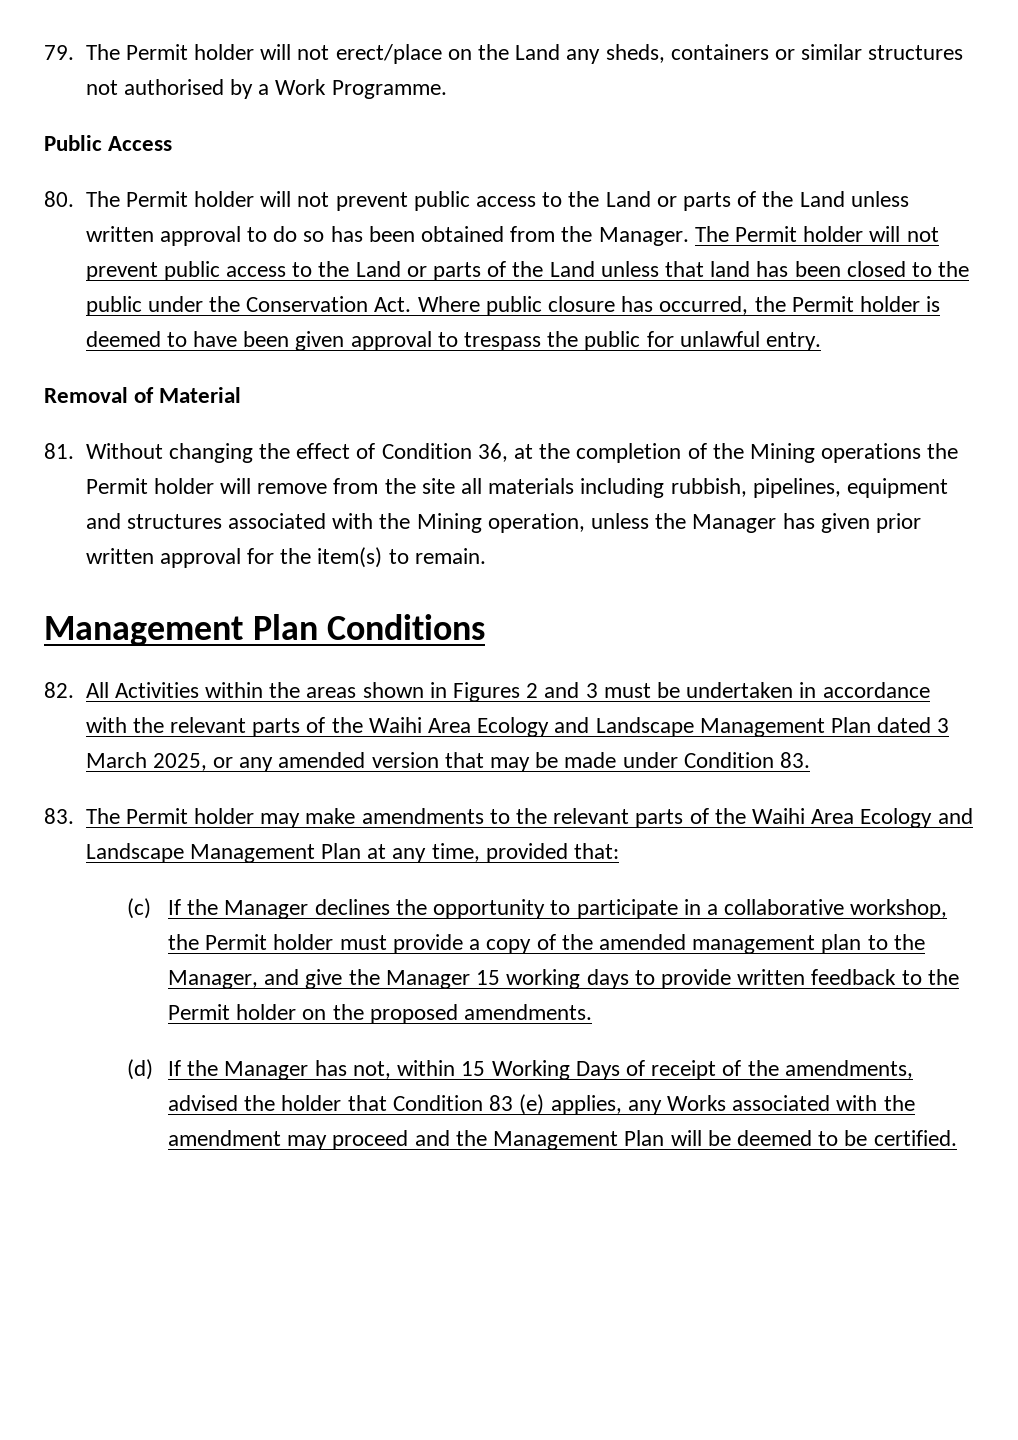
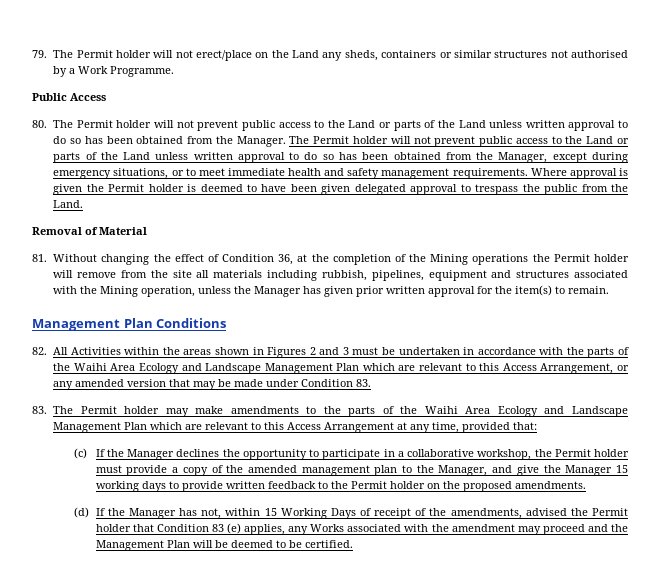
[665,261,970,277] [85,296,749,316] that land has been closed to the public under the Conservation Act. Where public closure has occurred, -> [193,152,629,163] [53,168,628,179] [53,184,83,195] written approval to do so has been obtained from the Manager, except during emergency situations, or to meet immediate health and safety management requirements. Where approval is given
(345, 341) none -> [354,184,406,195] delegated
[646,331,822,351] for unlawful entry. -> [581,184,629,192] [53,200,84,208] from the Land.
[169,717,246,733] relevant -> (584, 351) none
[877,717,950,733] [85,752,207,771] dated 3 March 2025, -> [362,363,614,374] which are relevant to this Access Arrangement,
[553,808,630,824] relevant -> (341, 410) none
(361, 851) none -> [150,422,395,433] which are relevant to this Access Arrangement
(276, 1103) none -> [592,508,629,516] Permit

